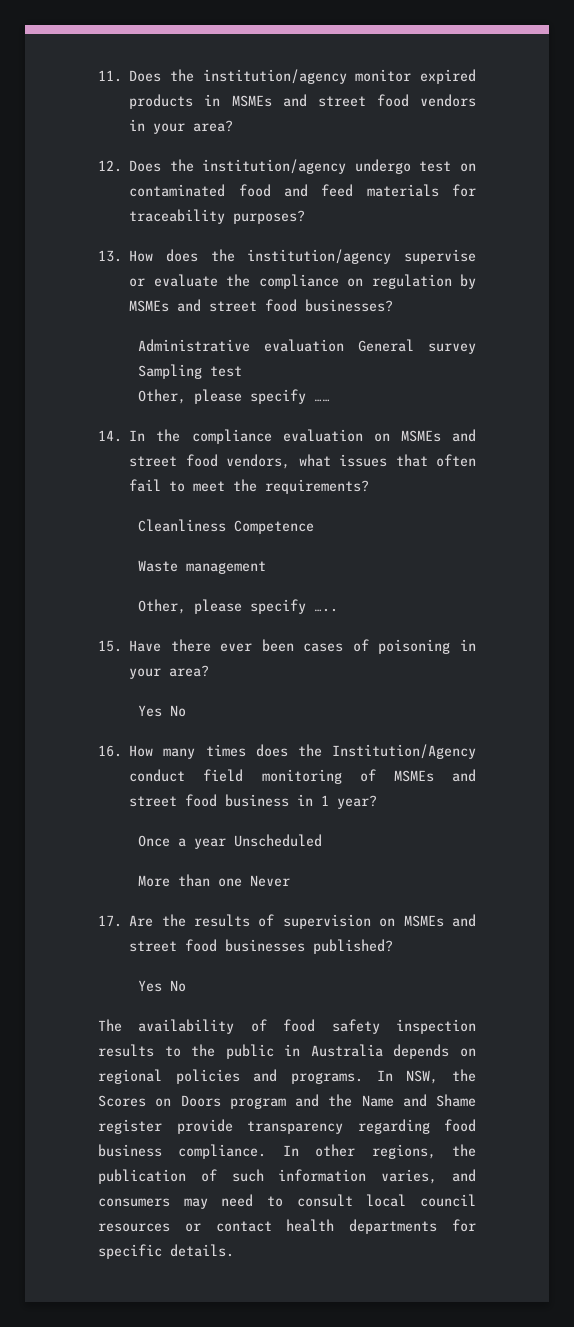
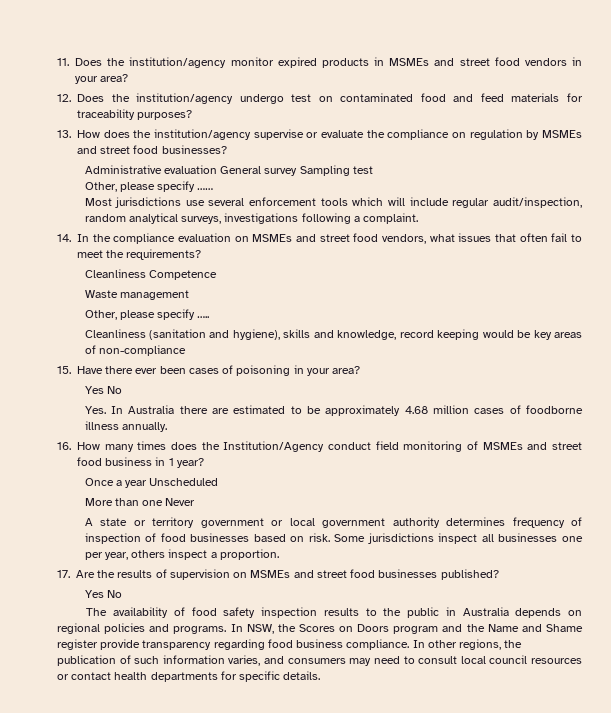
(330, 400) none -> [84,197,583,208] [84,213,418,224] // Most jurisdictions use several enforcement tools which will include regular audit/inspection, random analytical surveys, investigations following a complaint.
(338, 610) none -> [84,329,582,340] [84,345,186,356] // Cleanliness (sanitation and hygiene), skills and knowledge, record keeping would be key areas of non-compliance
(186, 711) none -> [84,405,583,416] [84,421,167,432] // Yes. In Australia there are estimated to be approximately 4.68 million cases of foodborne illness annually.
(290, 881) none -> [84,517,582,528] [84,533,584,544] [84,549,279,560] // A state or territory government or local government authority determines frequency of inspection of food businesses based on risk. Some jurisdictions inspect all businesses one per year, others inspect a proportion.

